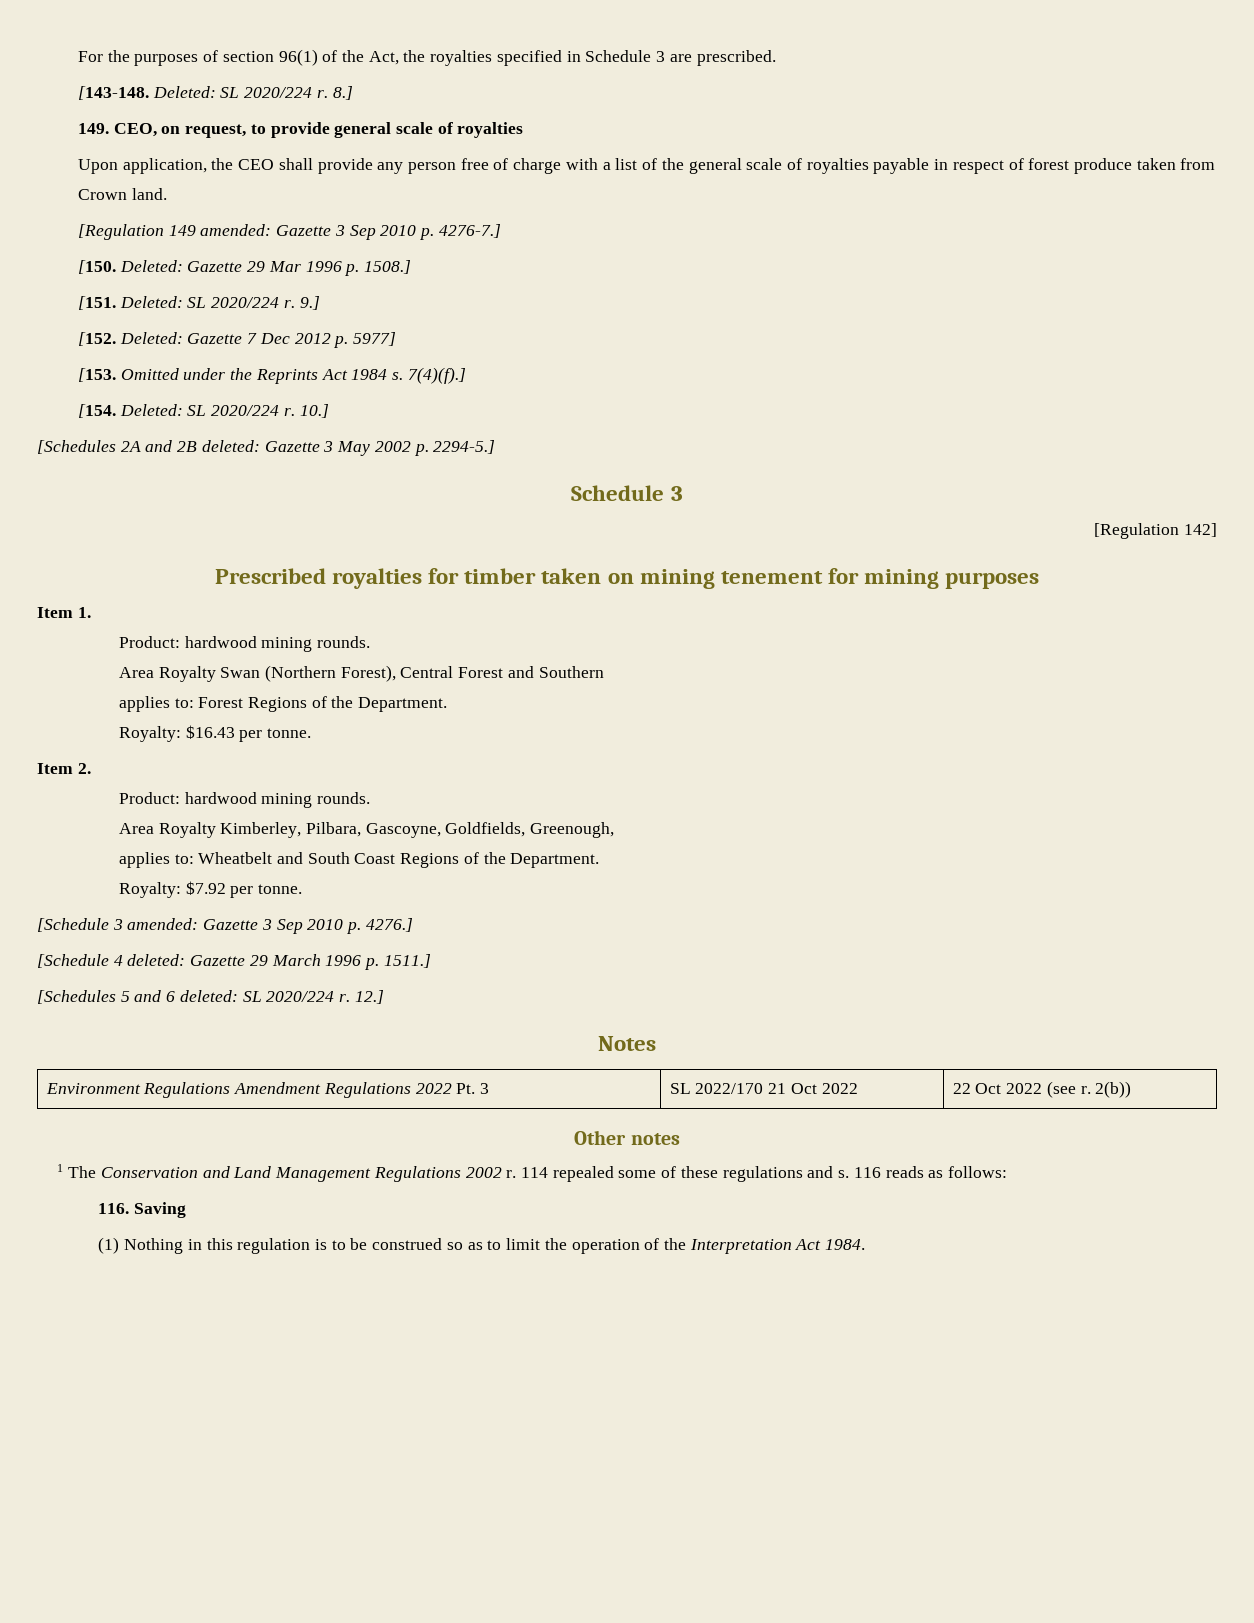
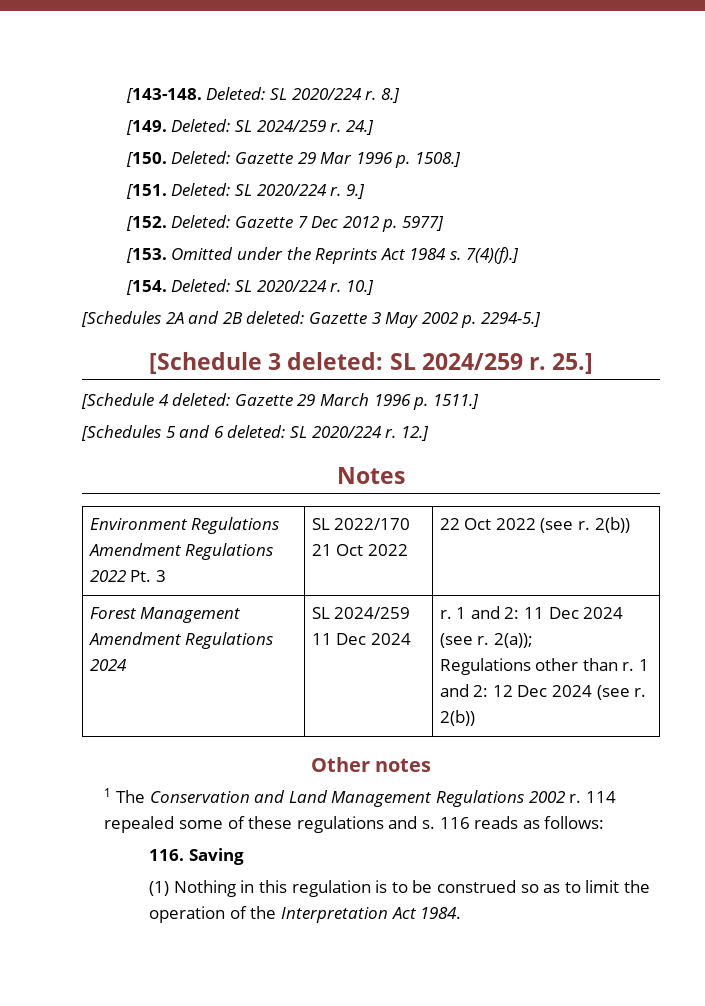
[77,49,776,66] For the purposes of section 96(1) of the Act, the royalties specified in Schedule 3 are prescribed. // -> (125, 95) none
[77,122,524,138] [77,158,1216,174] [77,188,167,200] [77,224,501,240] 149. CEO, on request, to provide general scale of royalties // Upon application, the CEO shall provide any person free of charge with a list of the general scale of royalties payable in respect of forest produce taken from Crown land. // [Regulation 149 amended: Gazette 3 Sep 2010 p. 4276-7.] -> [125,119,374,135] [149. Deleted: SL 2024/259 r. 24.]
[571,485,683,501] [1094,523,1217,539] [215,568,1039,589] [37,607,91,618] [118,636,370,652] [118,665,604,682] [118,696,448,712] [118,725,311,742] [37,763,91,774] [118,792,370,808] [118,822,615,838] [118,852,600,868] [118,881,302,898] [37,918,413,934] Schedule 3 // [Regulation 142] // Prescribed royalties for timber taken on mining tenement for mining purposes // Item 1. // Product: hardwood mining rounds. // Area Royalty Swan (Northern Forest), Central Forest and Southern // applies to: Forest Regions of the Department. // Royalty: $16.43 per tonne. // Item 2. // Product: hardwood mining rounds. // Area Royalty Kimberley, Pilbara, Gascoyne, Goldfields, Greenough, // applies to: Wheatbelt and South Coast Regions of the Department. // Royalty: $7.92 per tonne. // [Schedule 3 amended: Gazette 3 Sep 2010 p. 4276.] -> [148,352,594,374] [Schedule 3 deleted: SL 2024/259 r. 25.]
(1132, 1089) none -> [89,607,242,623] [88,632,274,649] [89,659,127,671] [311,607,411,619] [311,633,411,645] [439,606,624,619] [439,633,533,648] [439,658,650,675] [439,684,647,700] [439,710,475,726] // Forest Management Amendment Regulations 2024 | SL 2024/259 11 Dec 2024 | r. 1 and 2: 11 Dec 2024 (see r. 2(a)); // Regulations other than r. 1 and 2: 12 Dec 2024 (see r. 2(b))

